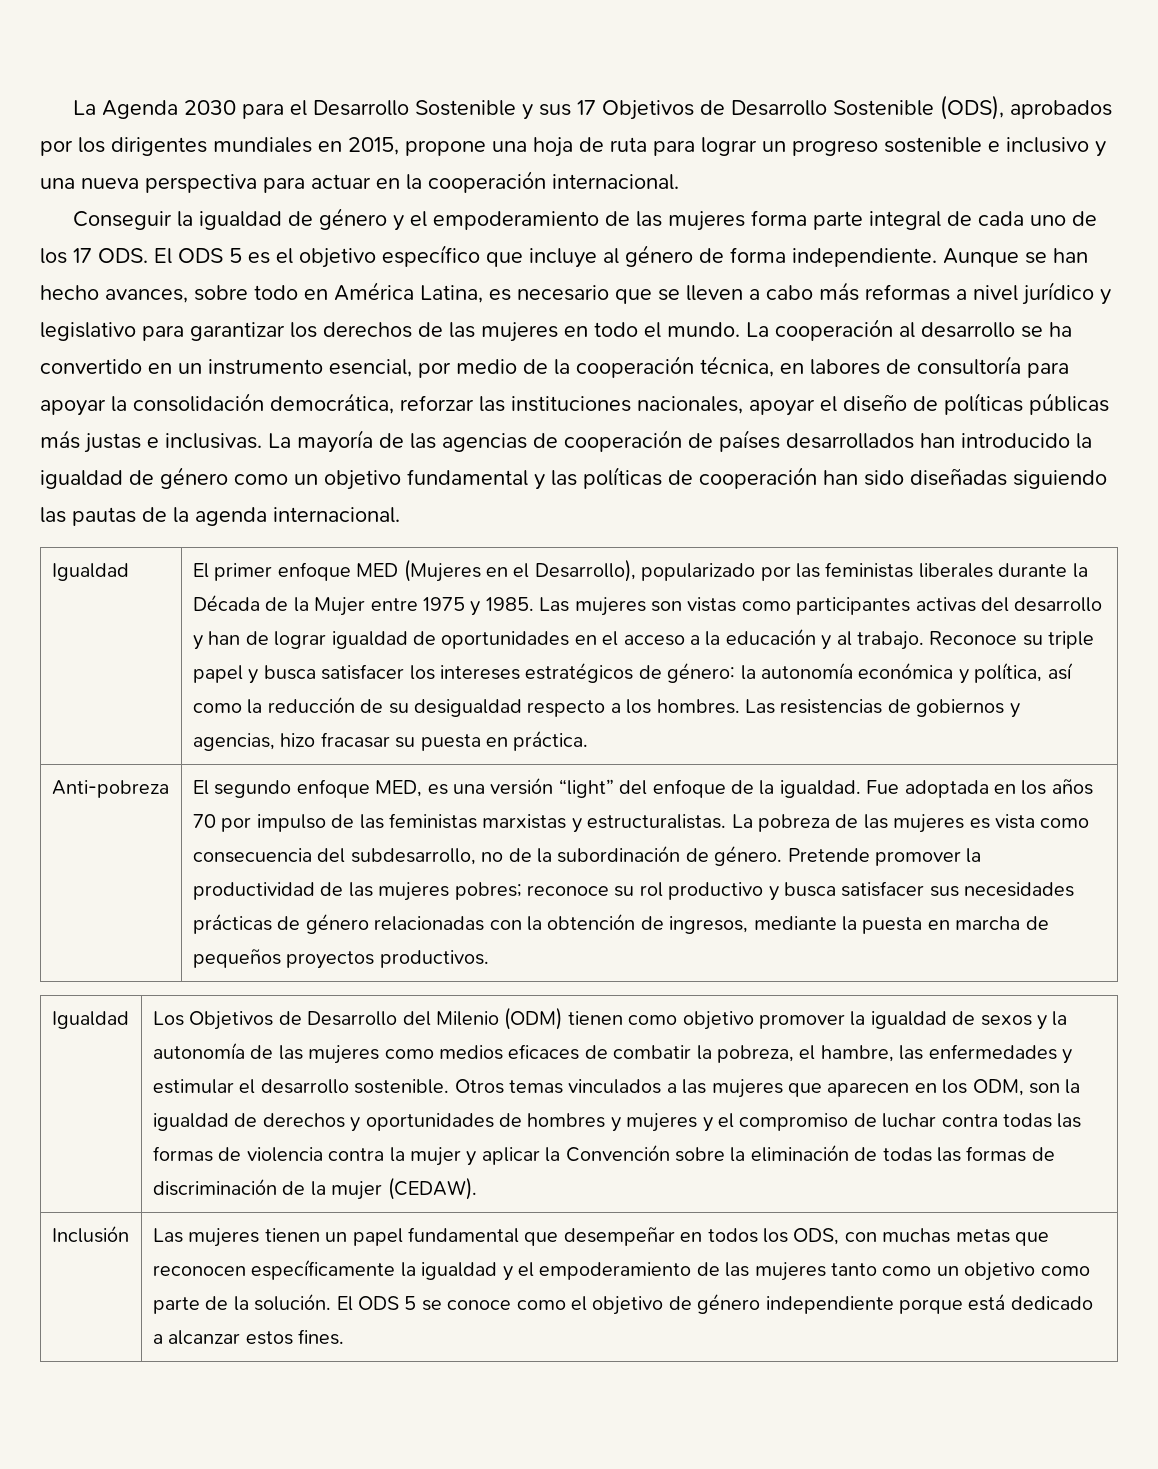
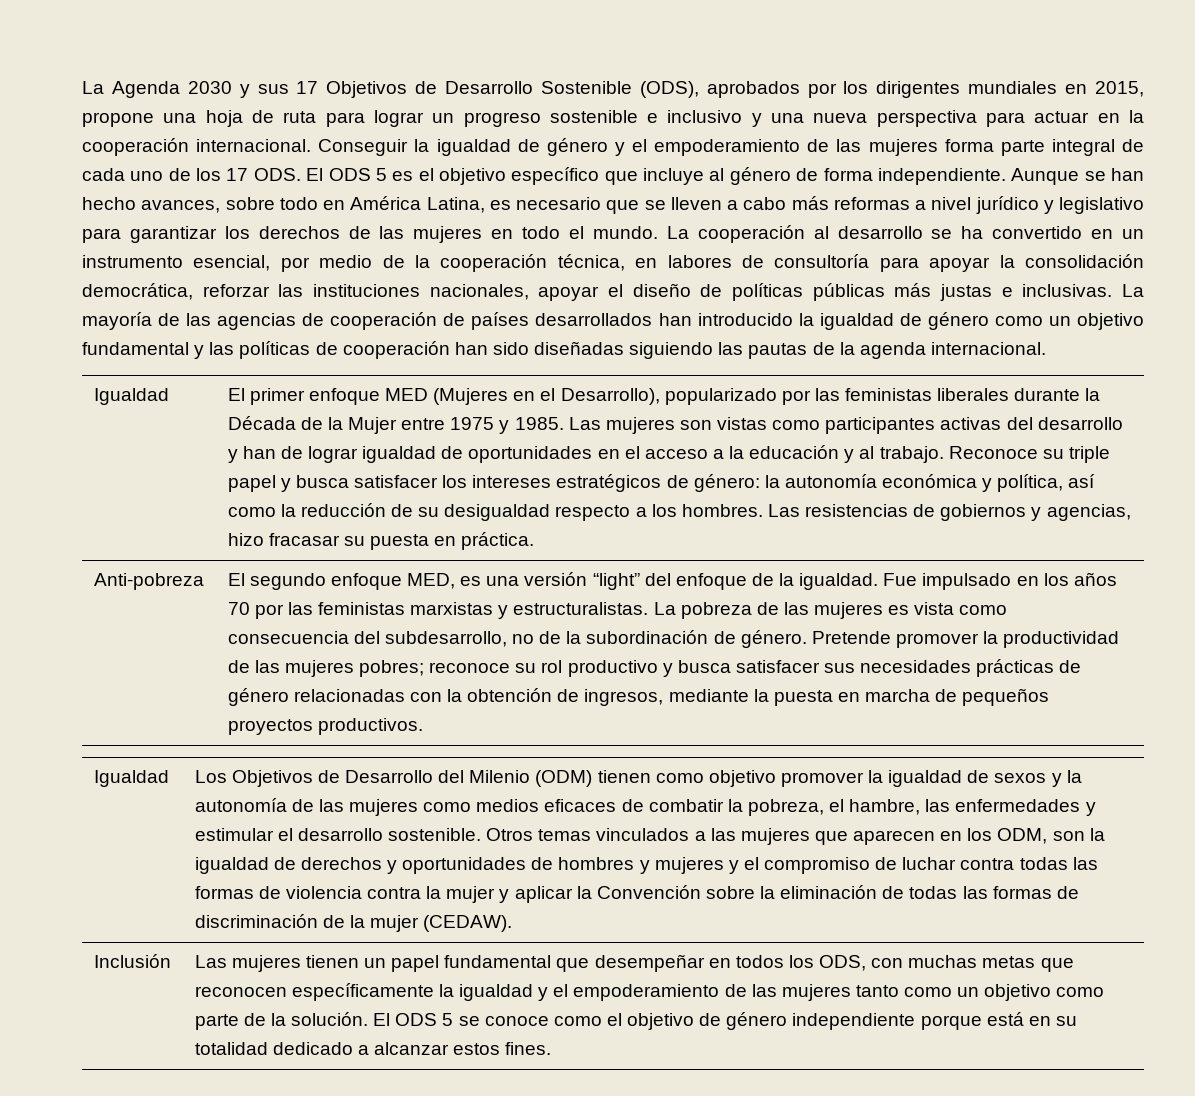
[242,100,517,119] para el Desarrollo Sostenible -> (232, 87) none
(679, 182) // -> (312, 145) none
[904,780,989,798] adoptada -> [922,573,1012,590] impulsado
[256,814,355,832] impulso de -> (284, 611) none
(1006, 1302) none -> [1028,1016,1078,1026] [194,1042,268,1055] en su totalidad

